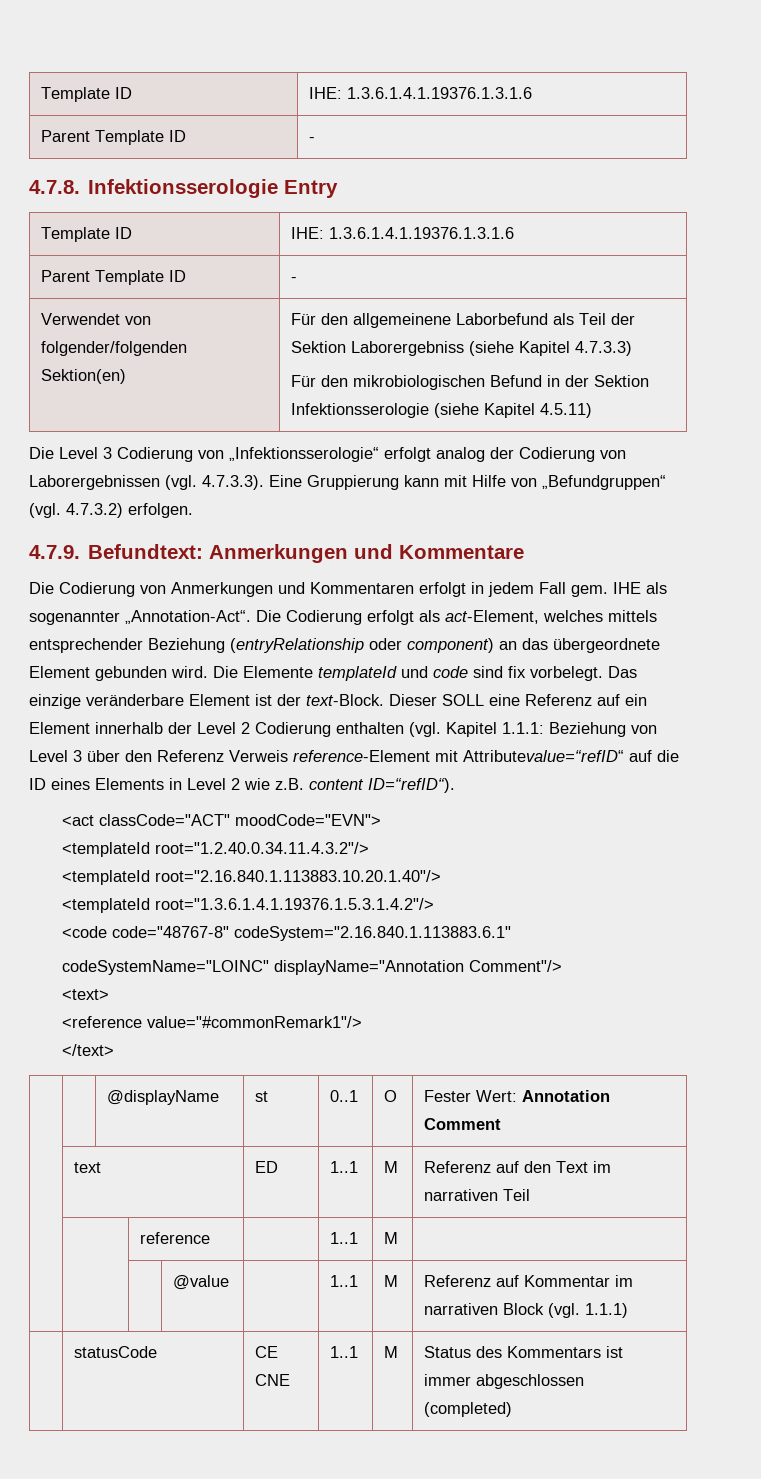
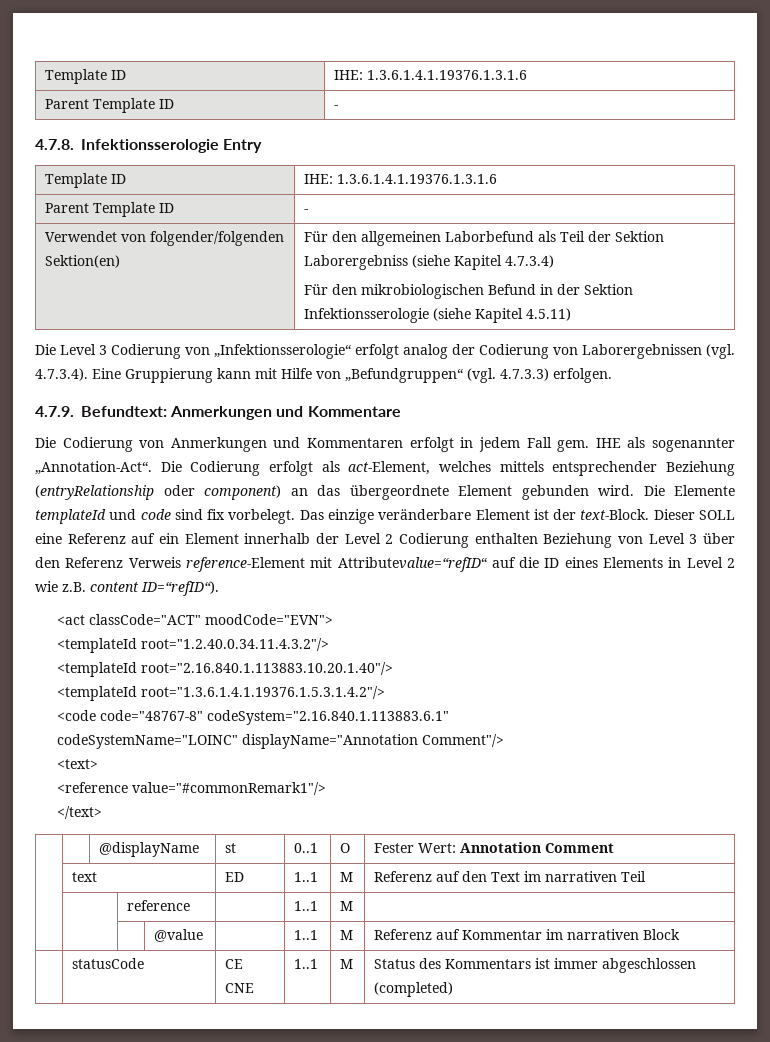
[353,313,452,328] allgemeinene -> [361,231,442,246] allgemeinen
[575,341,633,356] 4.7.3.3) -> [505,255,555,268] 4.7.3.4)
[202,475,264,490] 4.7.3.3). -> [35,368,88,381] 4.7.3.4).
[66,503,123,518] 4.7.3.2) -> [500,368,549,381] 4.7.3.3)
[409,722,544,737] (vgl. Kapitel 1.1.1: -> (538, 538) none
[548,1303,629,1318] (vgl. 1.1.1) -> (681, 934) none

